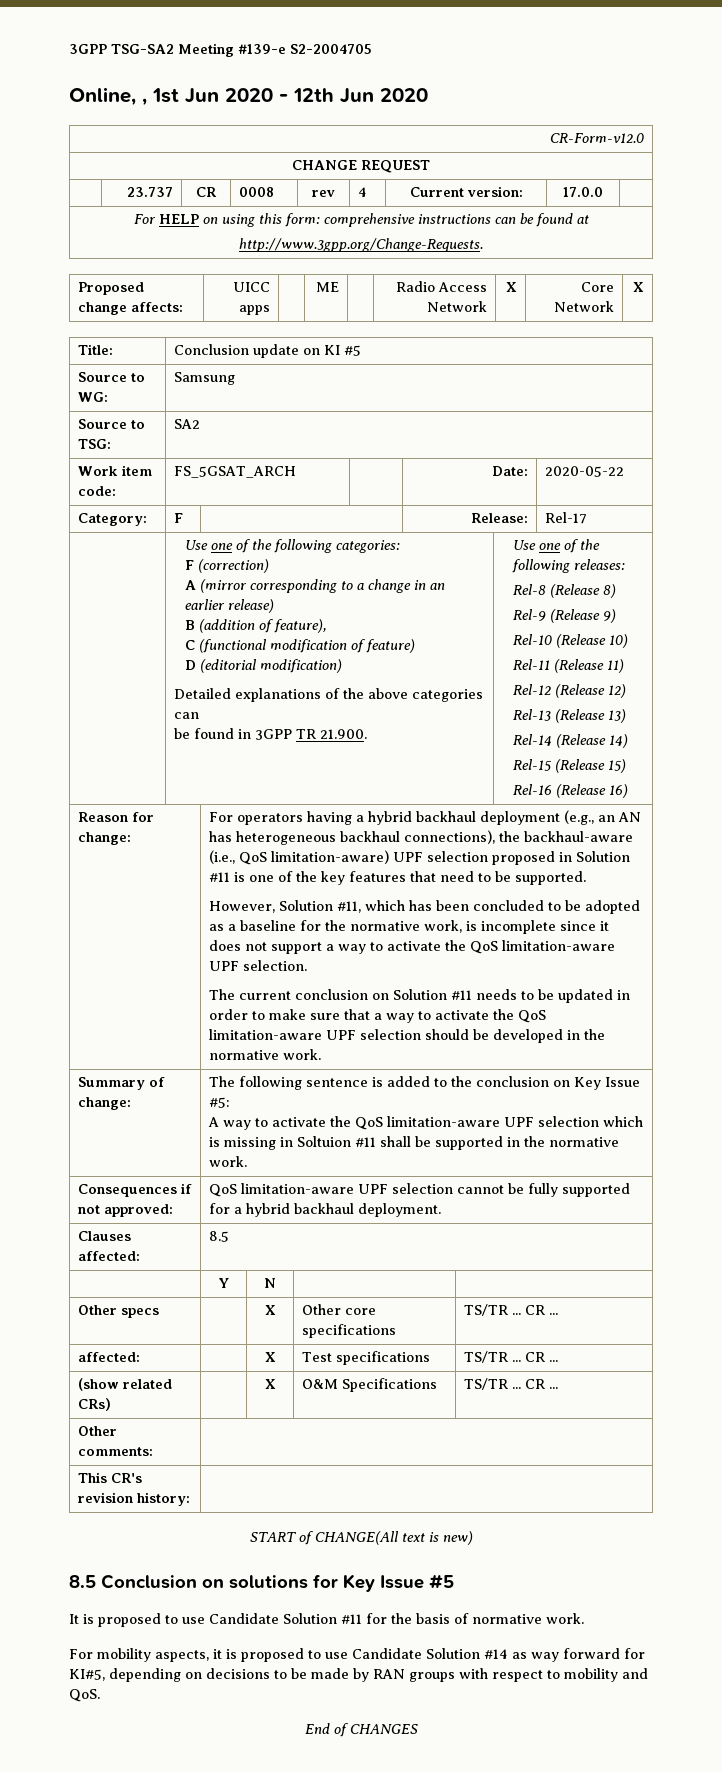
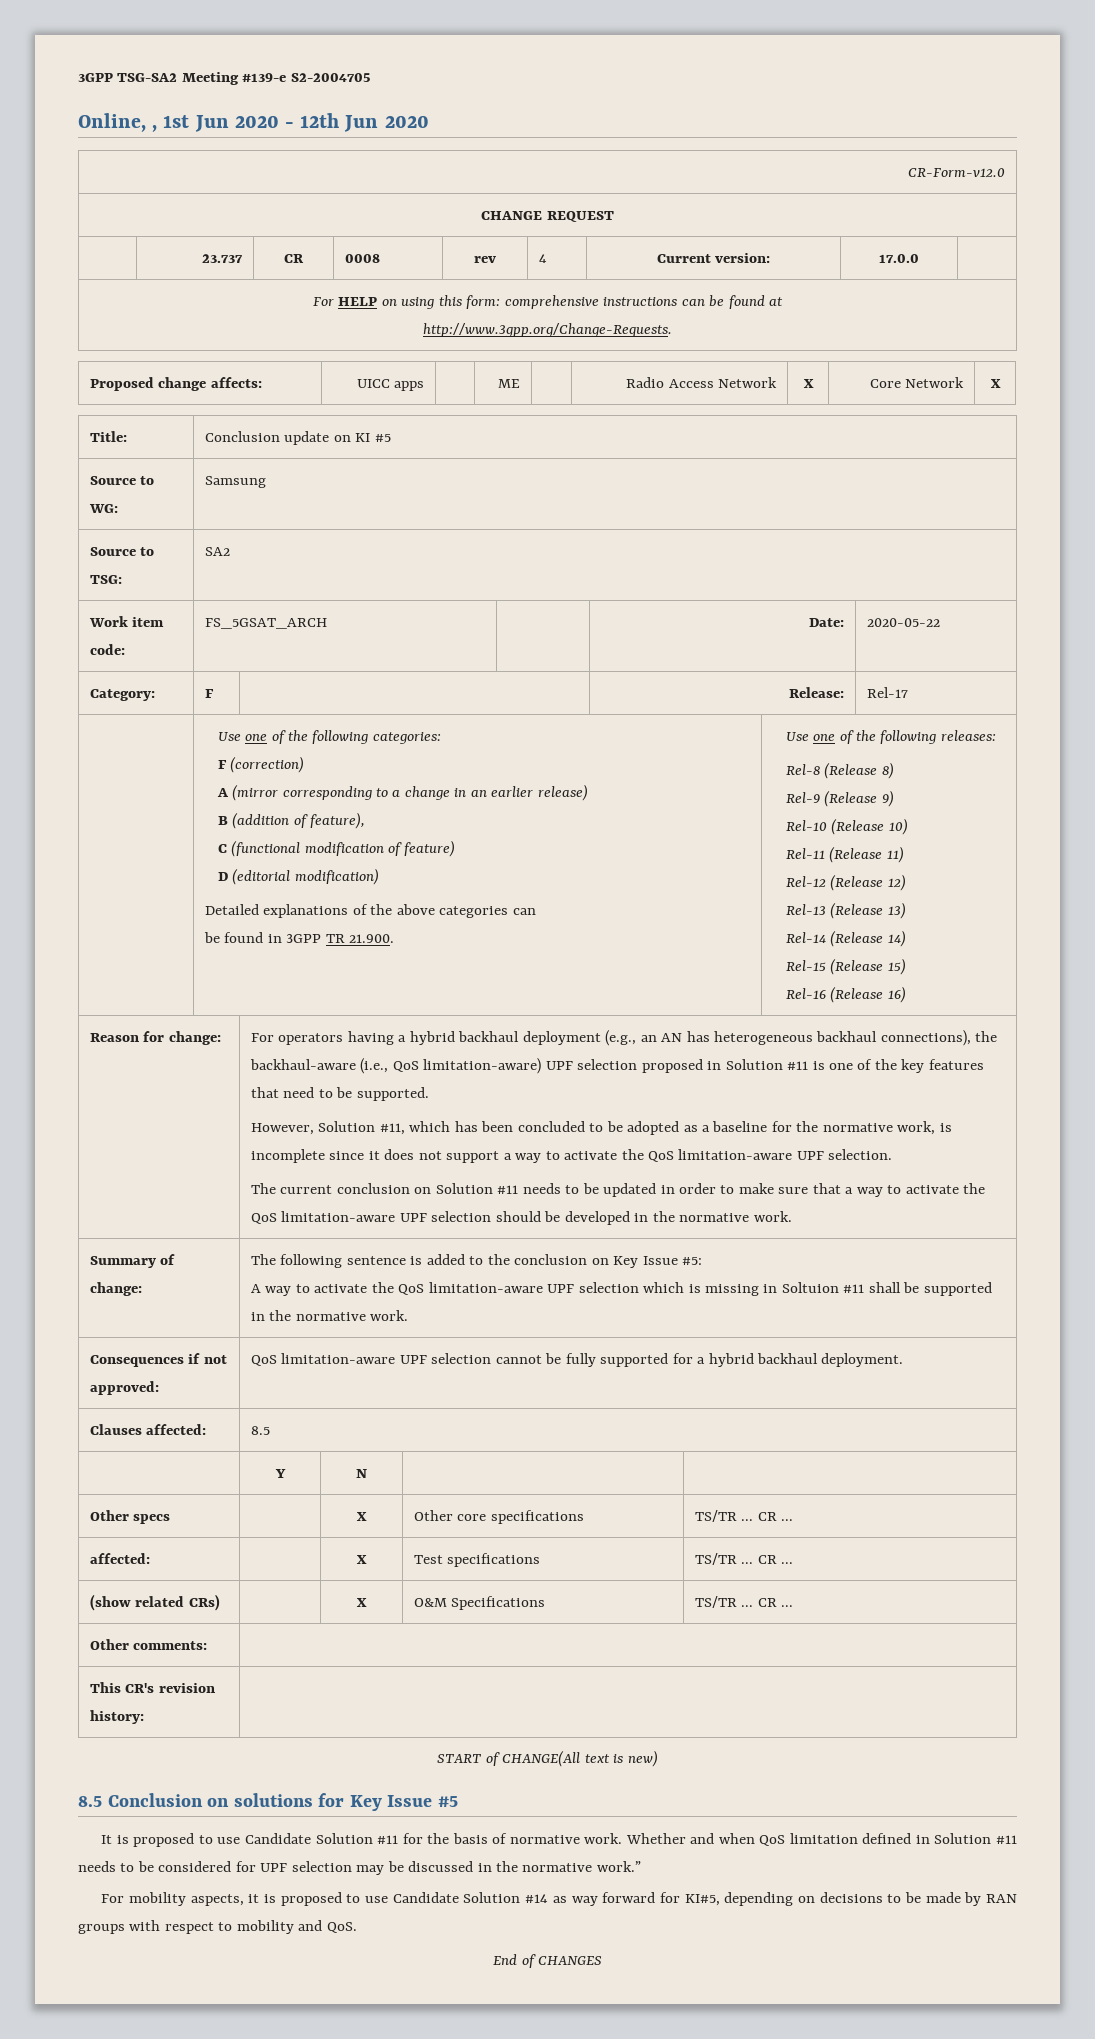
(584, 1618) none -> [625,1833,1017,1846] [78,1861,641,1875] Whether and when QoS limitation defined in Solution #11 needs to be considered for UPF selection may be discussed in the normative work.”

